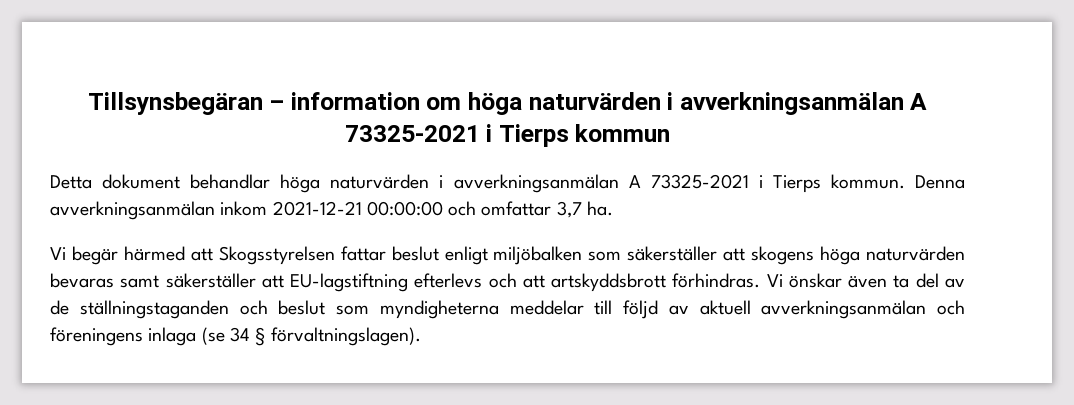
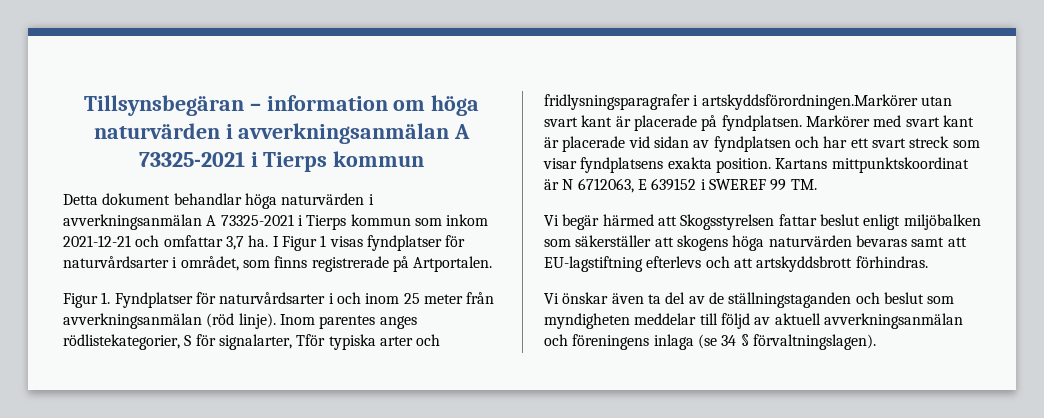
[830,174,966,189] [50,201,215,220] kommun. Denna avverkningsanmälan -> [350,214,442,226] kommun som
[366,201,443,216] 00:00:00 -> (131, 241) none
(613, 208) none -> [272,235,466,251] [63,256,493,272] [63,292,495,308] [63,313,417,329] [63,334,441,350] [544,94,952,110] [544,115,974,131] [544,136,980,152] [543,157,969,173] [544,178,817,193] I Figur 1 visas fyndplatser för naturvårdsarter i området, som finns registrerade på Artportalen. // Figur 1. Fyndplatser för naturvårdsarter i och inom 25 meter från avverkningsanmälan (röd linje). Inom parentes anges rödlistekategorier, S för signalarter, Tför typiska arter och fridlysningsparagrafer i artskyddsförordningen.Markörer utan svart kant är placerade på fyndplatsen. Markörer med svart kant är placerade vid sidan av fyndplatsen och har ett svart streck som visar fyndplatsens exakta position. Kartans mittpunktskoordinat är N 6712063, E 639152 i SWEREF 99 TM.
[165,273,256,288] säkerställer -> (945, 242) none
(761, 280) none -> (928, 262) //
[379,300,499,319] myndigheterna -> [544,313,630,329] myndigheten

